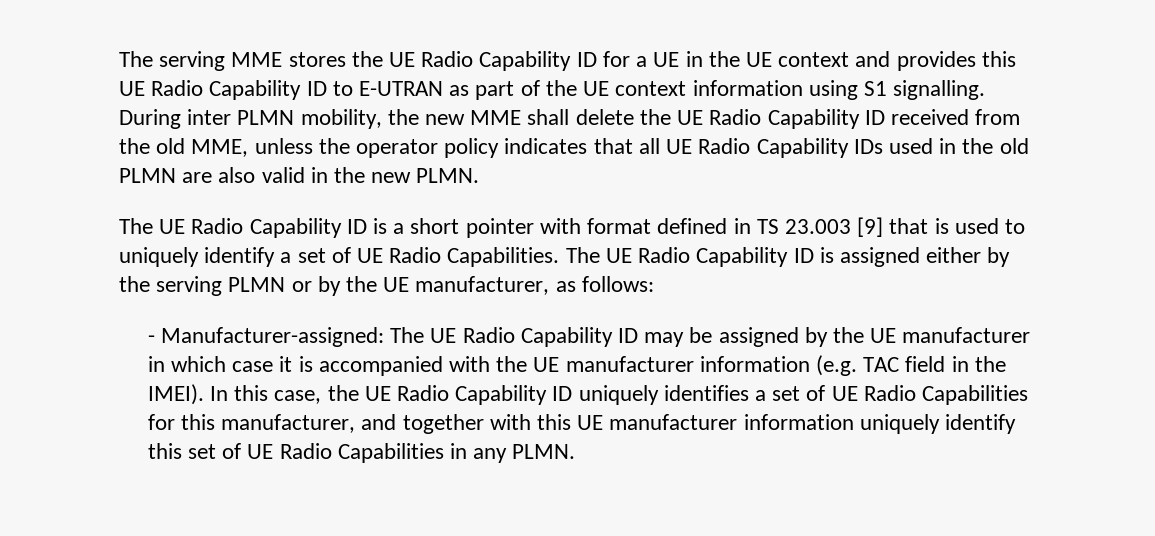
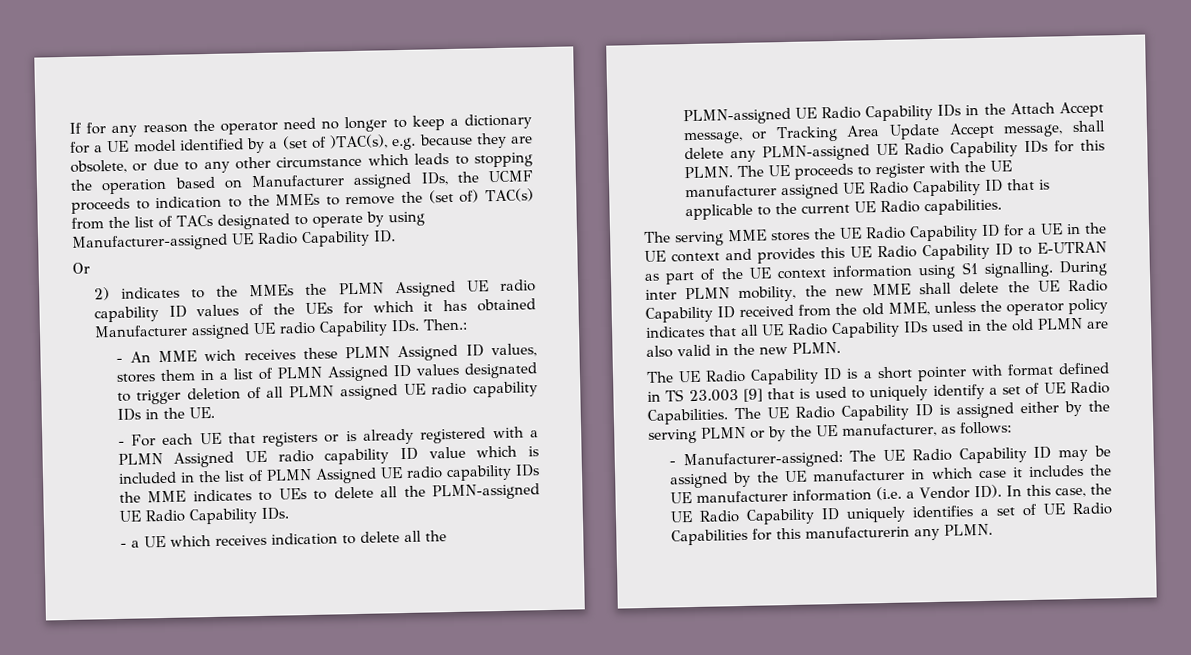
(119, 59) none -> [69,113,532,138] [70,132,533,154] [70,152,533,174] [70,170,533,195] [71,188,535,214] [71,211,425,230] [72,230,396,252] [72,262,90,274] [93,279,536,301] [93,298,536,323] [93,318,468,340] [115,343,537,363] [115,362,538,383] [116,381,539,405] [116,406,215,421] [117,426,539,447] [117,445,539,468] [117,464,540,484] [118,483,540,503] [118,507,289,525] [119,530,447,548] [682,101,1104,126] [682,120,1106,145] [683,139,1105,163] [683,160,1012,180] [684,178,1050,200] [684,198,1002,221] If for any reason the operator need no longer to keep a dictionary for a UE model identified by a (set of )TAC(s), e.g. because they are obsolete, or due to any other circumstance which leads to stopping the operation based on Manufacturer assigned IDs, the UCMF proceeds to indication to the MMEs to remove the (set of) TAC(s) from the list of TACs designated to operate by using Manufacturer-assigned UE Radio Capability ID. // Or // 2) indicates to the MMEs the PLMN Assigned UE radio capability ID values of the UEs for which it has obtained Manufacturer assigned UE radio Capability IDs. Then.: // - An MME wich receives these PLMN Assigned ID values, stores them in a list of PLMN Assigned ID values designated to trigger deletion of all PLMN assigned UE radio capability IDs in the UE. // - For each UE that registers or is already registered with a PLMN Assigned UE radio capability ID value which is included in the list of PLMN Assigned UE radio capability IDs the MME indicates to UEs to delete all the PLMN-assigned UE Radio Capability IDs. // - a UE which receives indication to delete all the PLMN-assigned UE Radio Capability IDs in the Attach Accept message, or Tracking Area Update Accept message, shall delete any PLMN-assigned UE Radio Capability IDs for this PLMN. The UE proceeds to register with the UE manufacturer assigned UE Radio Capability ID that is applicable to the current UE Radio capabilities. //
[298,356,490,376] is accompanied with -> [1027,464,1084,478] includes
[816,355,1006,376] [147,384,204,405] (e.g. TAC field in the IMEI). -> [875,484,1002,501] (i.e. a Vendor ID).
[221,414,1017,434] [147,443,467,463] manufacturer, and together with this UE manufacturer information uniquely identify this set of UE Radio Capabilities in -> [804,525,910,539] manufacturerin

